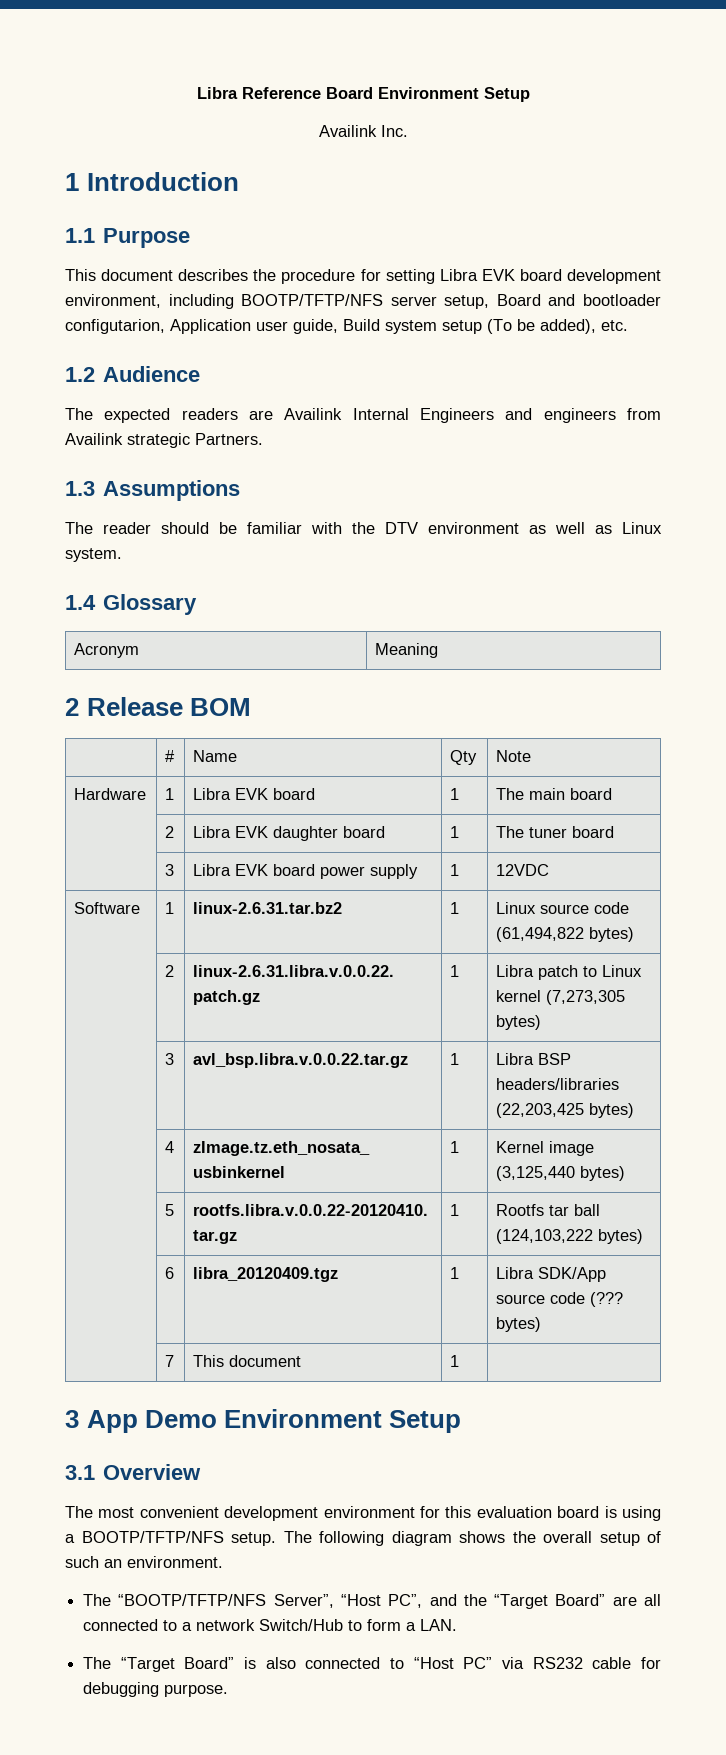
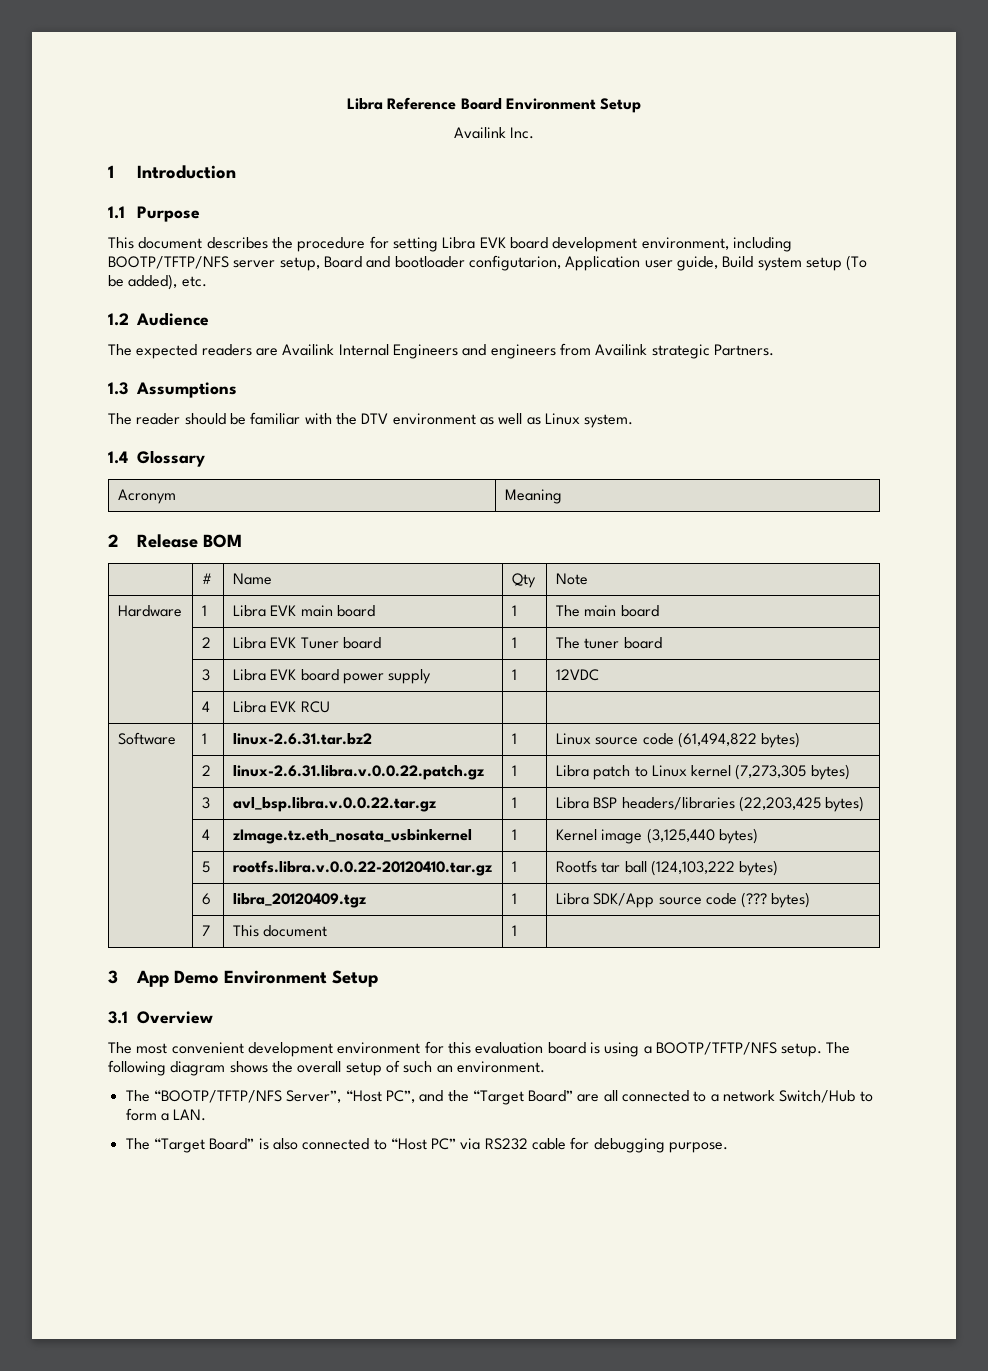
(269, 794) none -> [300,605,333,617] main
[273,826,339,841] daughter -> [300,637,339,649] Tuner
(550, 870) none -> [201,701,210,712] [232,701,330,713] // | 4 | Libra EVK RCU | |

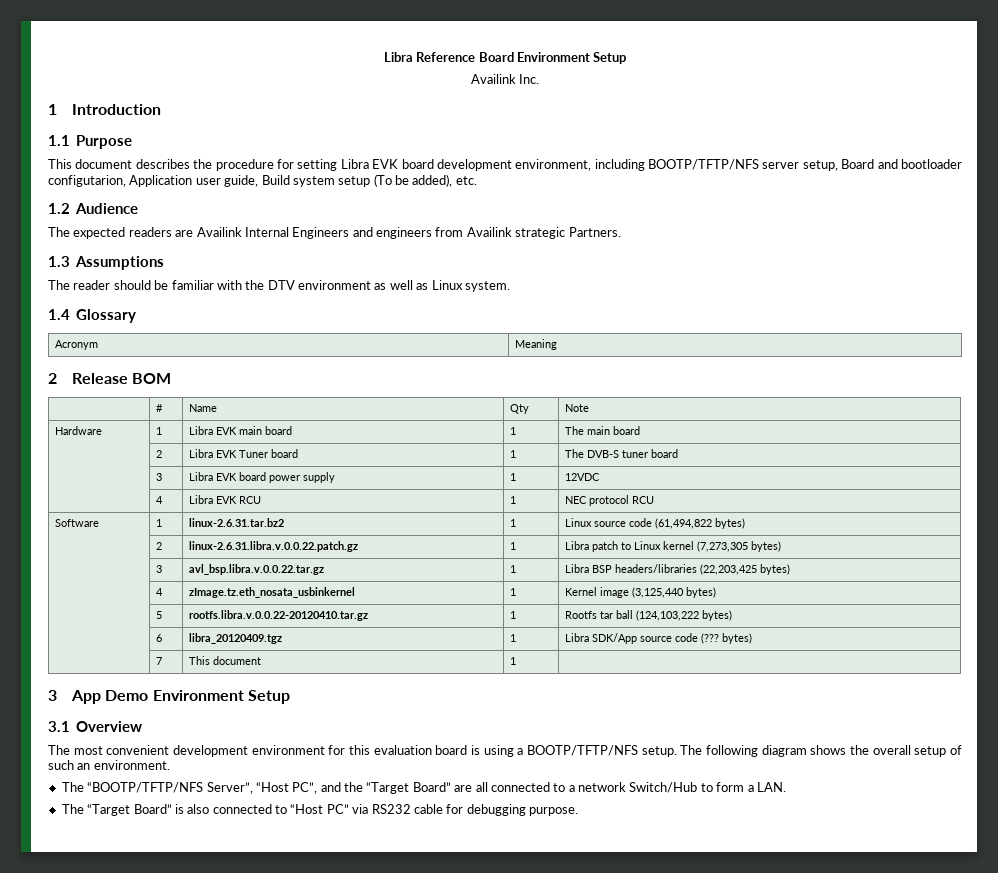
(580, 643) none -> [586,450,619,458] DVB-S
(330, 707) | -> [509,496,516,504] [564,495,654,506] 1 | NEC protocol RCU

